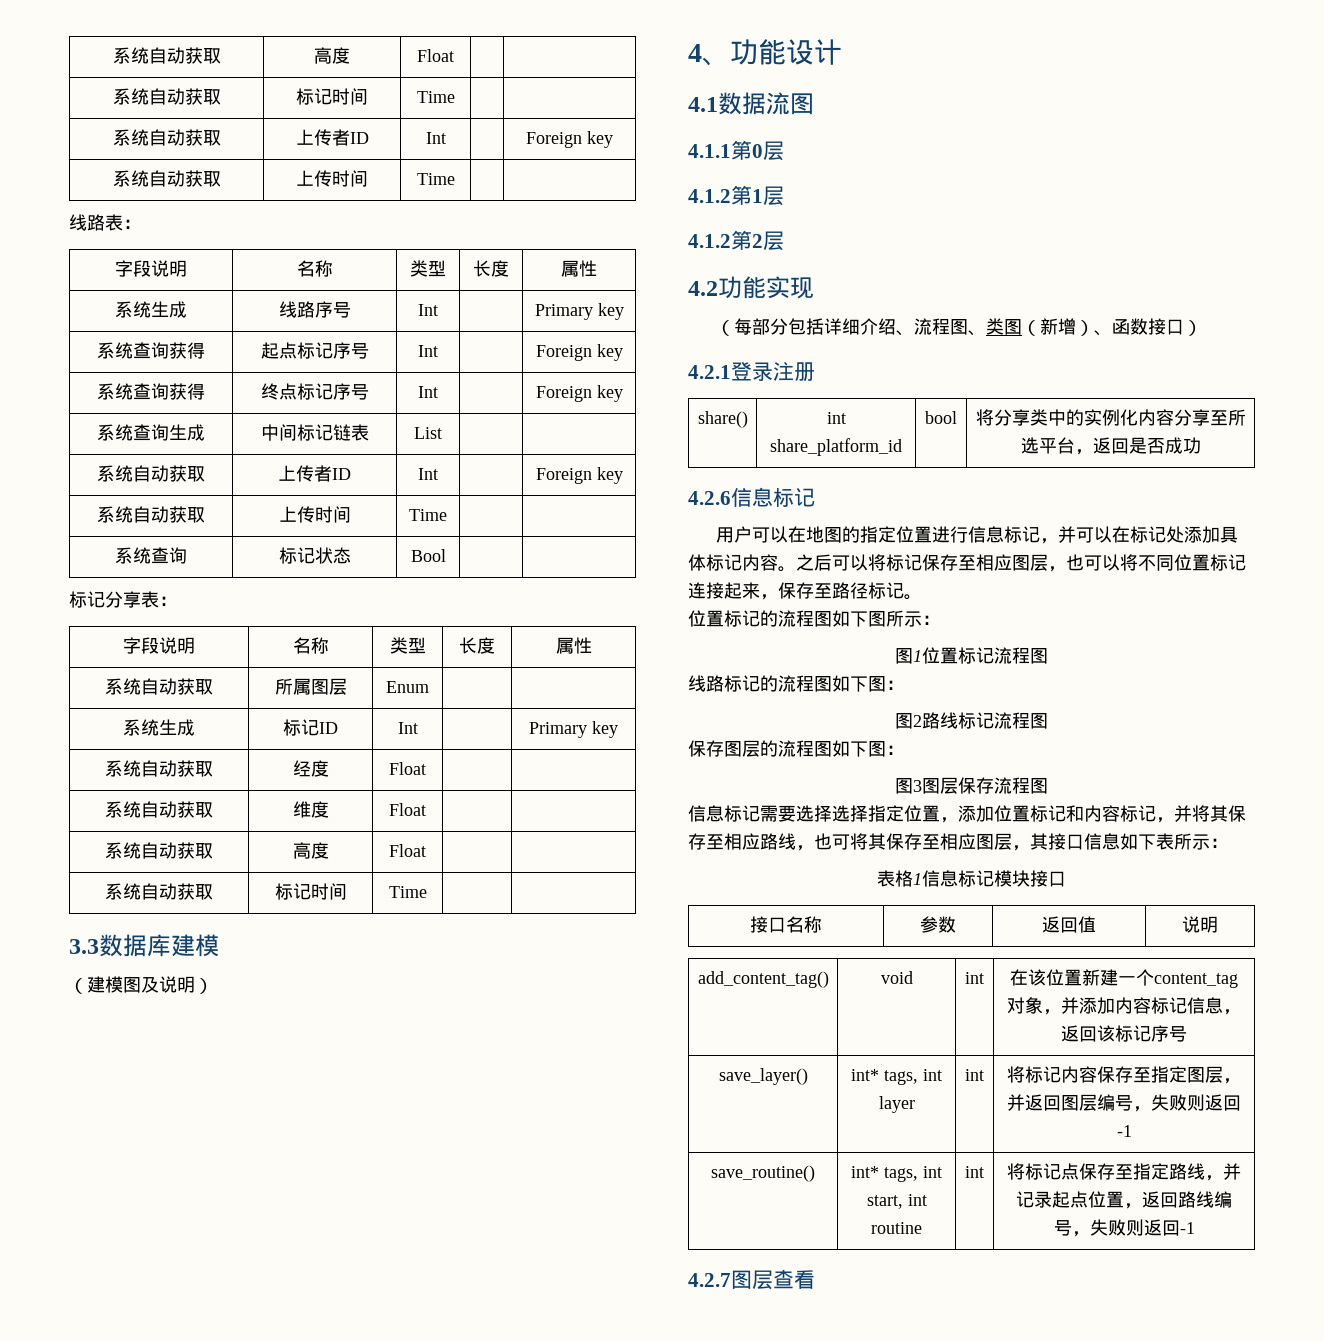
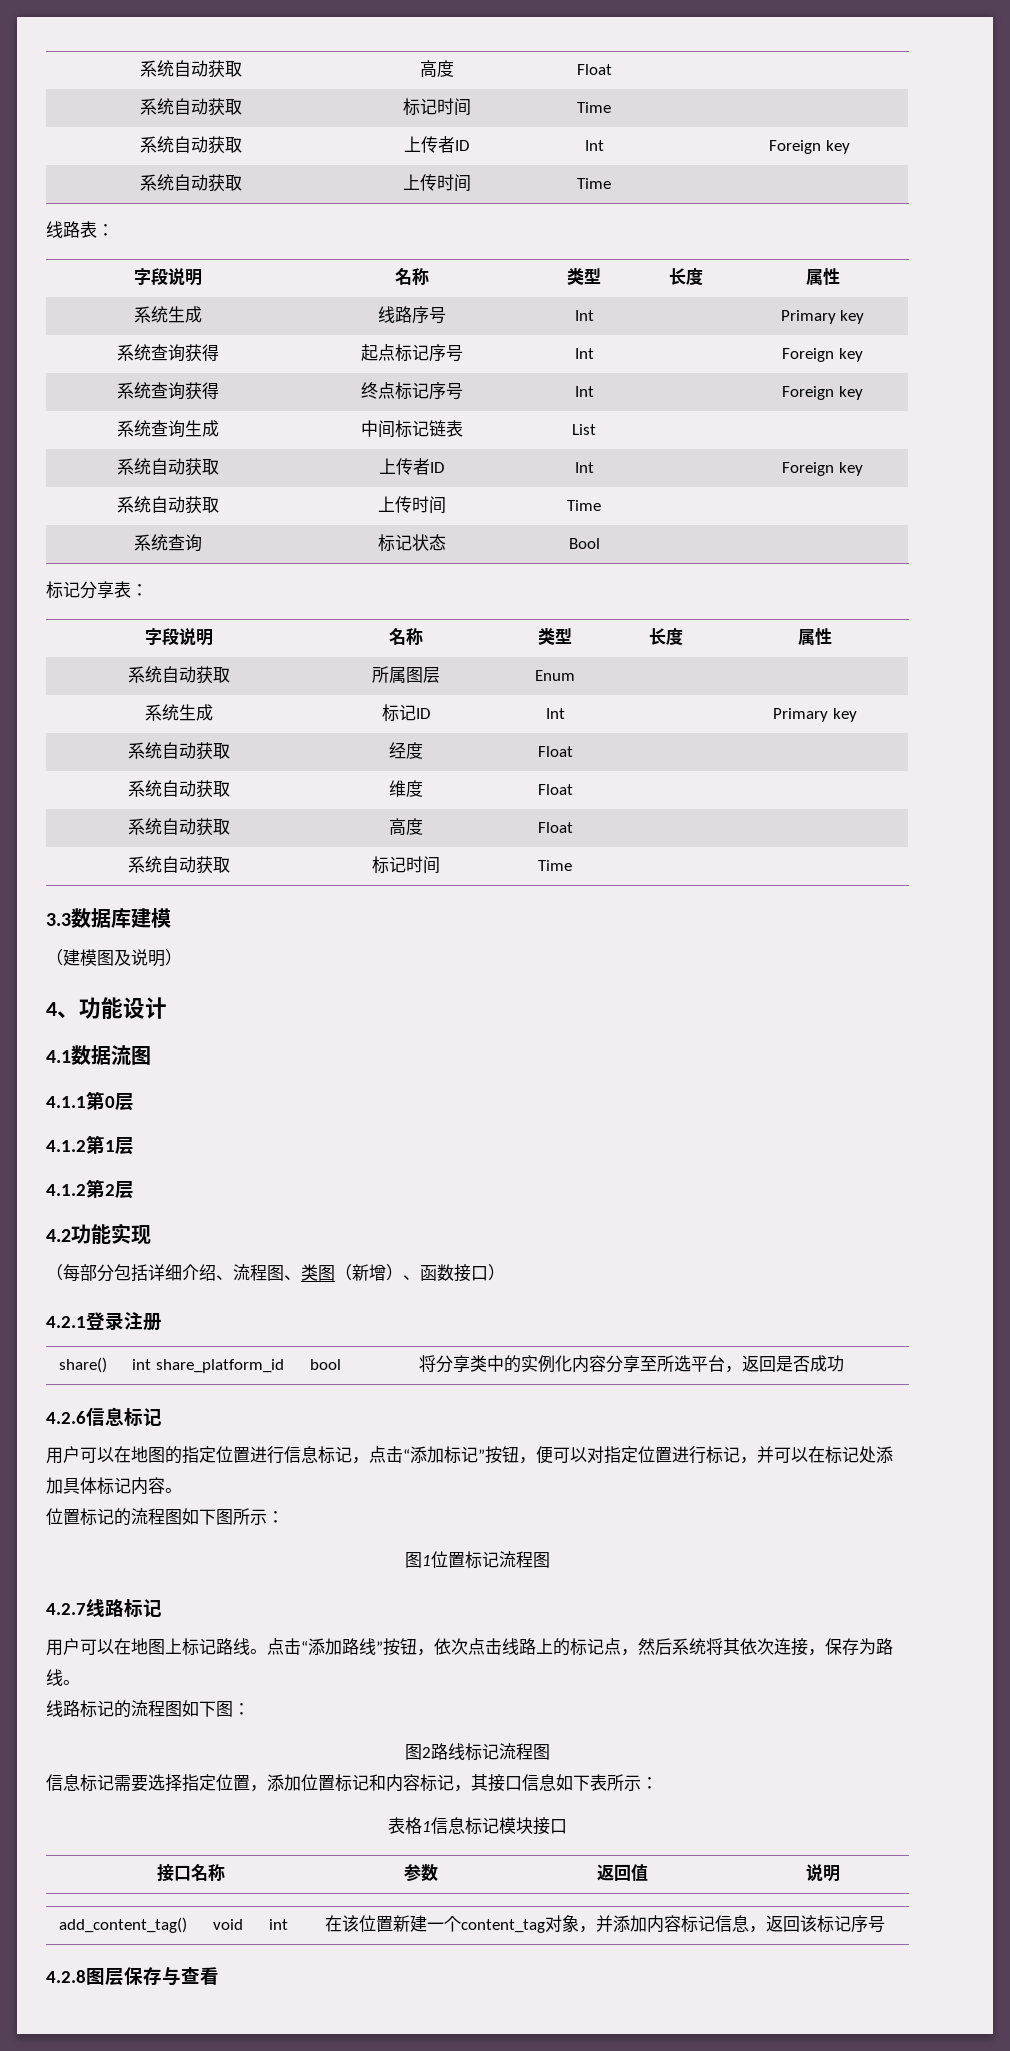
(1058, 541) none -> [369,1446,757,1464] 点击“添加标记”按钮，便可以对指定位置进行标记，
[796,554,1246,572] [688,582,922,600] 之后可以将标记保存至相应图层，也可以将不同位置标记连接起来，保存至路径标记。 -> (182, 1490) none
(1048, 656) none -> [46,1599,162,1618] [46,1638,893,1656] [46,1669,80,1686] // 4.2.7线路标记 // 用户可以在地图上标记路线。点击“添加路线”按钮，依次点击线路上的标记点，然后系统将其依次连接，保存为路线。
[688,740,904,757] [895,777,1048,794] // 保存图层的流程图如下图： // 图3图层保存流程图 -> (550, 1752) none
[832,805,868,822] 选择 -> (182, 1783) none
[1174,805,1246,822] [688,833,1030,851] 并将其保存至相应路线，也可将其保存至相应图层， -> (471, 1788) none
[718,1068,808,1085] [851,1069,942,1085] [878,1096,915,1113] [965,1069,984,1081] [1007,1066,1241,1084] [1007,1094,1241,1112] [1116,1125,1132,1137] [711,1165,815,1182] [851,1166,942,1182] [866,1194,927,1209] [871,1222,922,1234] [965,1166,984,1178] [1007,1163,1241,1181] [1016,1191,1232,1209] [1053,1219,1195,1237] [688,1270,773,1290] // save_layer() | int* tags, int layer | int | 将标记内容保存至指定图层，并返回图层编号，失败则返回-1 // save_routine() | int* tags, int start, int routine | int | 将标记点保存至指定路线，并记录起点位置，返回路线编号，失败则返回-1 // 4.2.7图层 -> [46,1967,181,1986] // 4.2.8图层保存与

